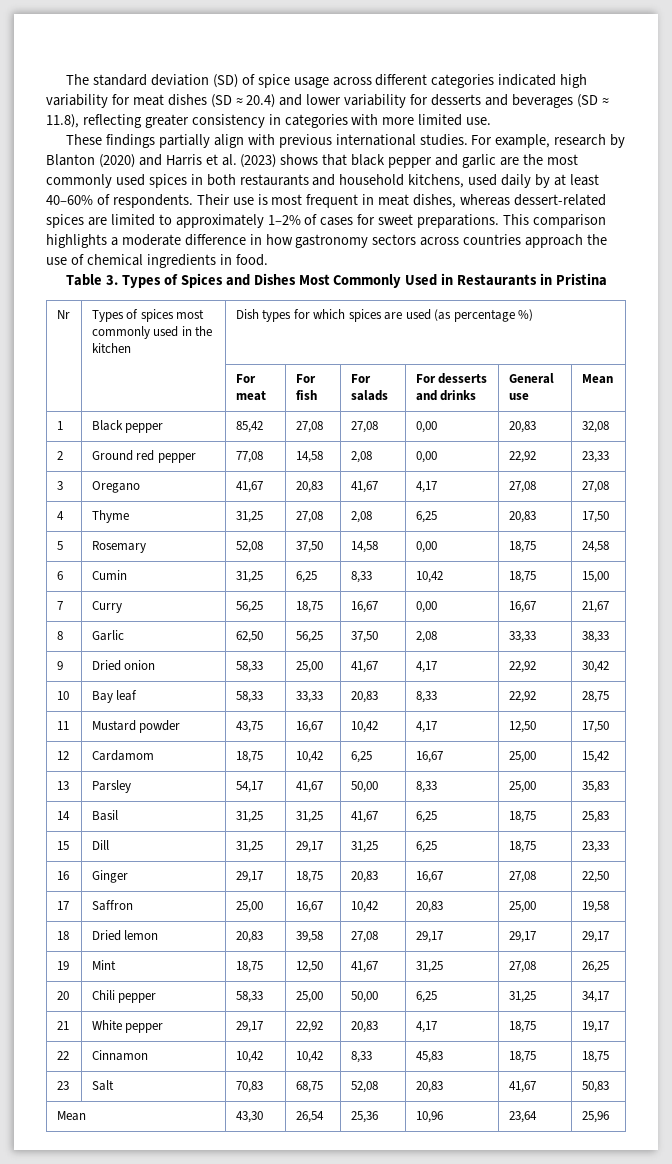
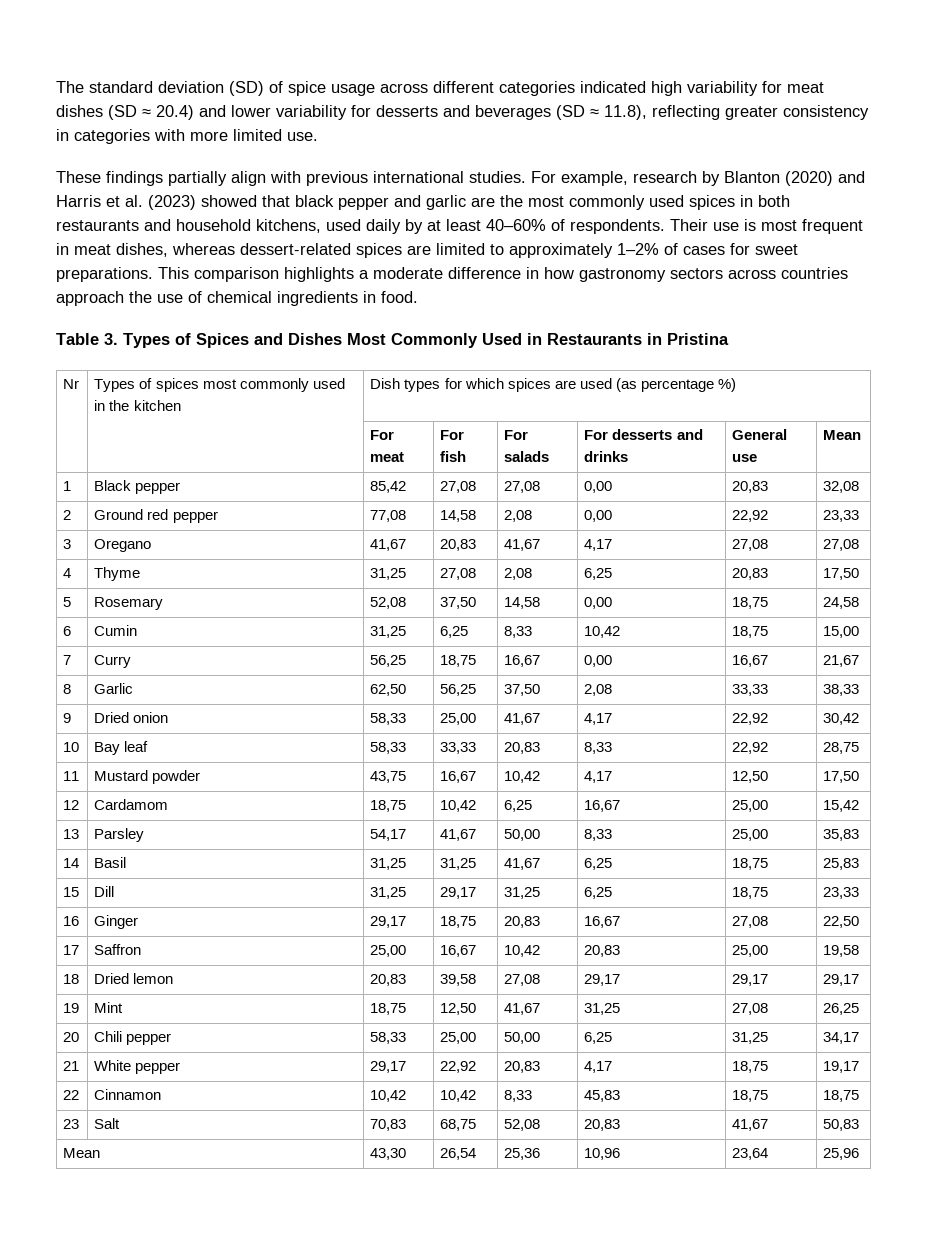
[280,154,319,165] shows -> [201,195,257,207] showed

